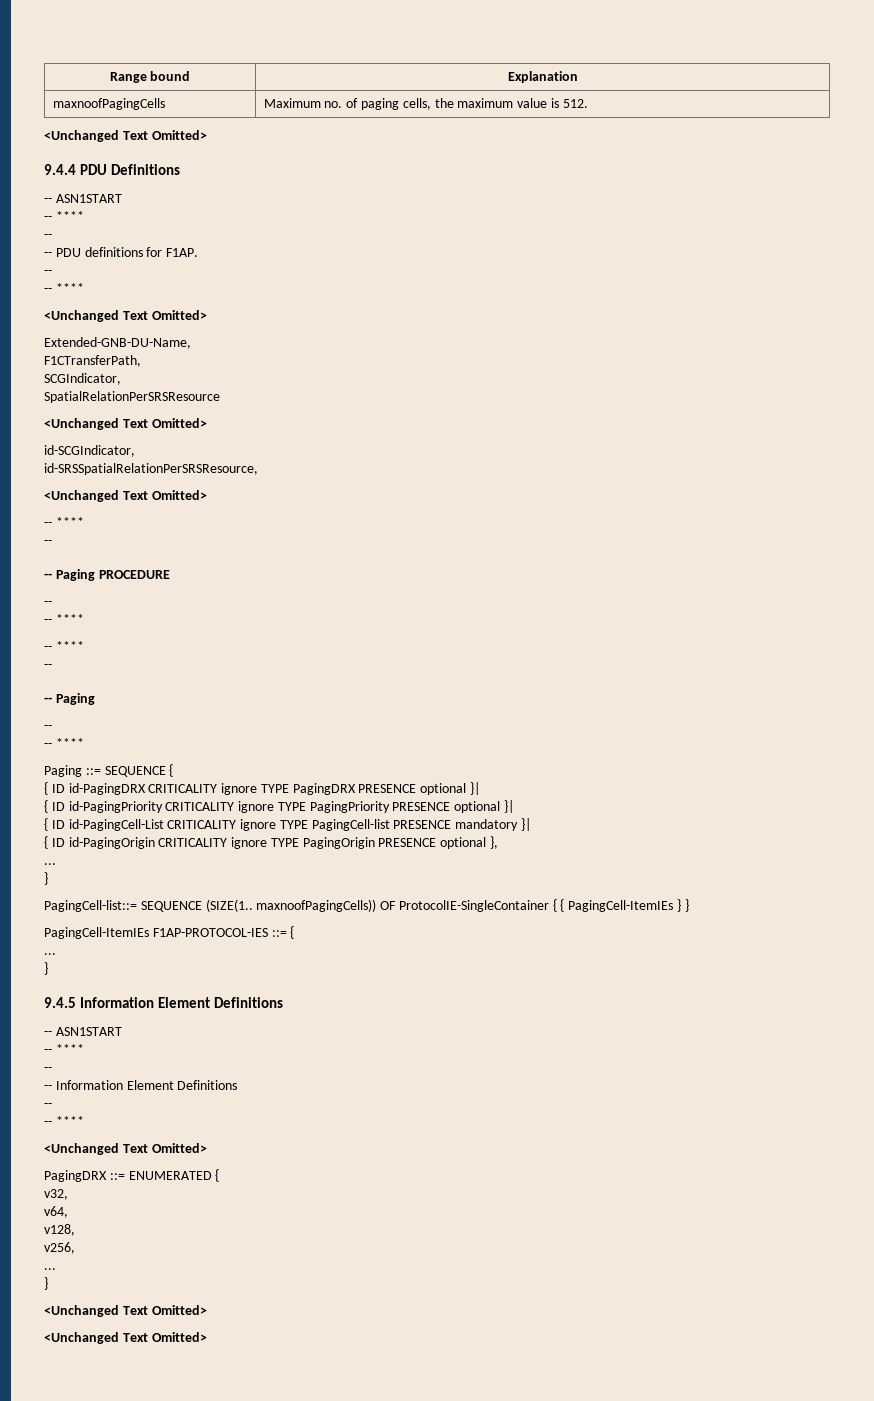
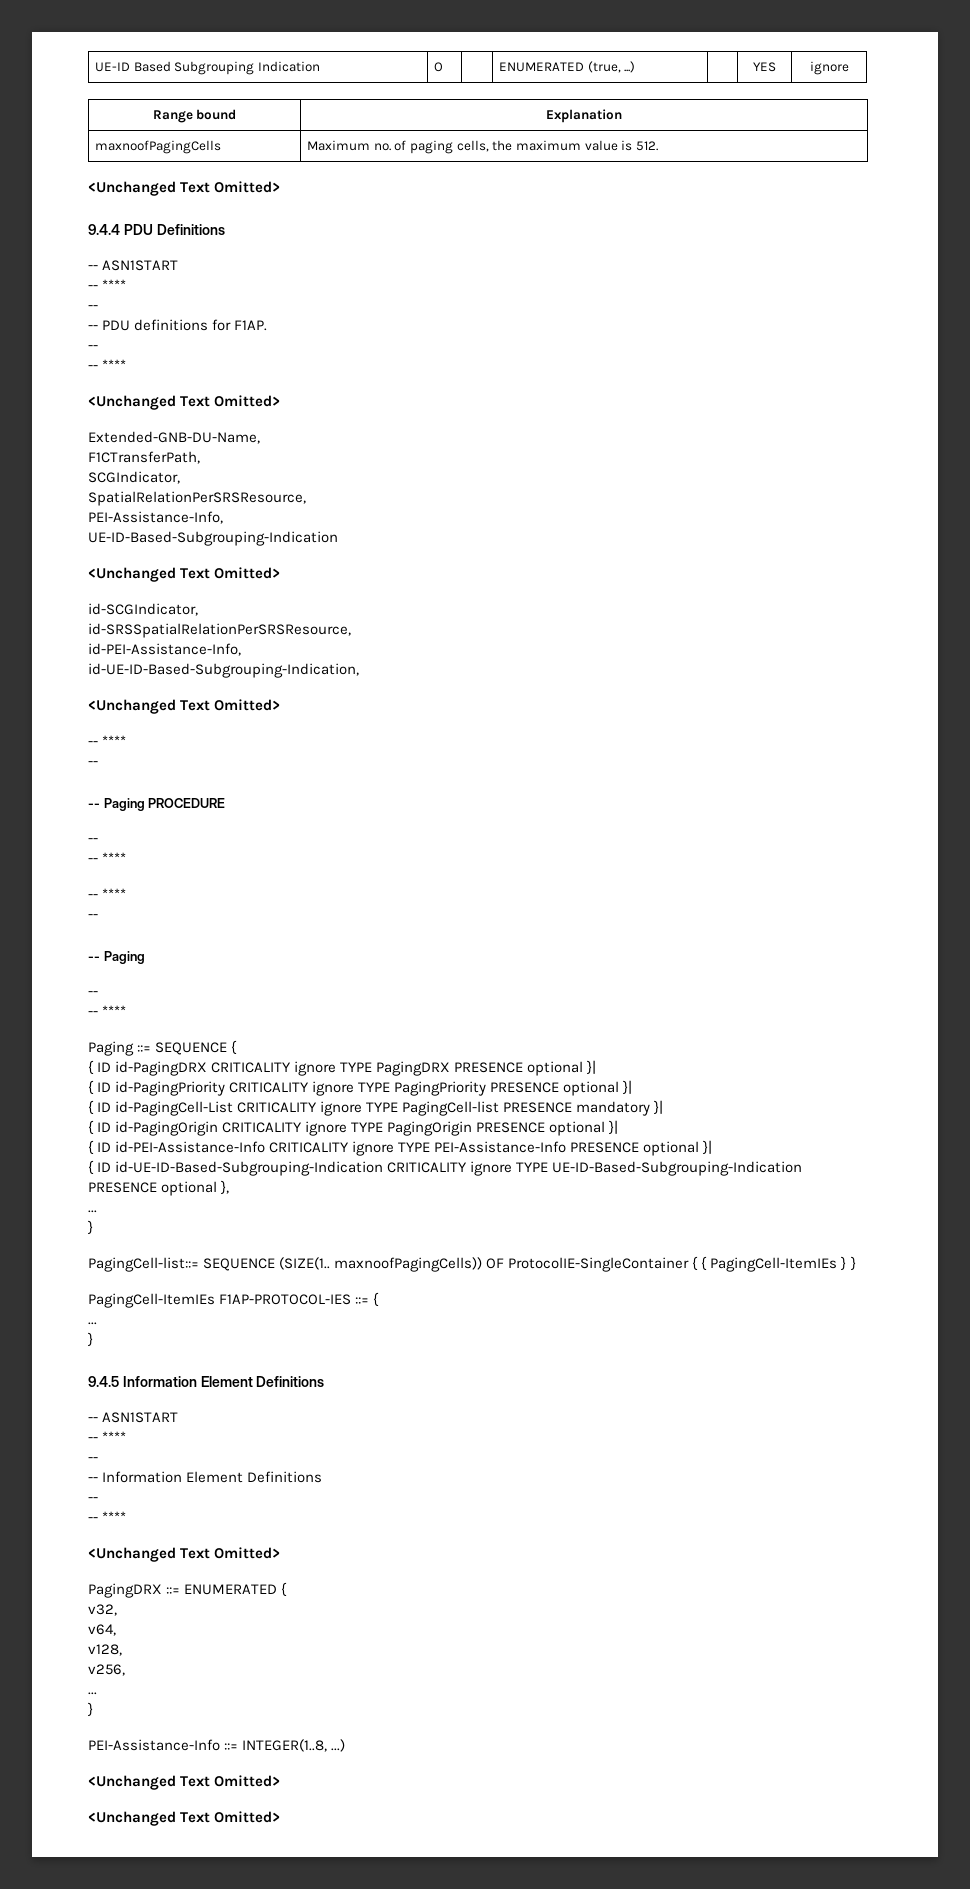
(109, 77) none -> [95,61,321,75] [434,62,444,72] [499,61,636,73] [753,62,776,72] [809,61,849,75] UE-ID Based Subgrouping Indication | O | | ENUMERATED (true, ...) | | YES | ignore //
[44,391,220,403] SpatialRelationPerSRSResource -> [88,491,306,506] [88,511,223,524] [88,531,338,546] SpatialRelationPerSRSResource, // PEI-Assistance-Info, // UE-ID-Based-Subgrouping-Indication
(258, 469) none -> [88,643,241,656] [88,663,359,678] // id-PEI-Assistance-Info, // id-UE-ID-Based-Subgrouping-Indication,
(487, 843) none -> [609,1120,619,1135] [88,1140,713,1156] [88,1160,803,1176] [88,1181,218,1196] }| // { ID id-PEI-Assistance-Info CRITICALITY ignore TYPE PEI-Assistance-Info PRESENCE optional }| // { ID id-UE-ID-Based-Subgrouping-Indication CRITICALITY ignore TYPE UE-ID-Based-Subgrouping-Indication PRESENCE optional
(48, 1283) none -> [88,1739,346,1752] // PEI-Assistance-Info ::= INTEGER(1..8, ...)

